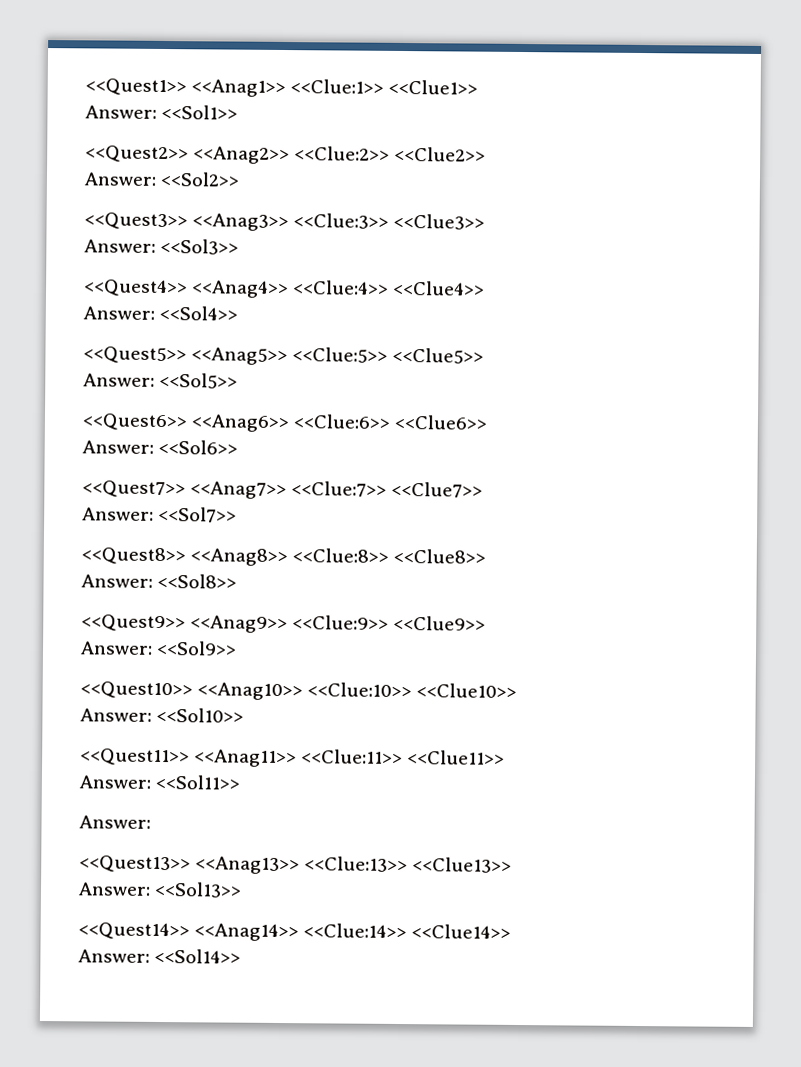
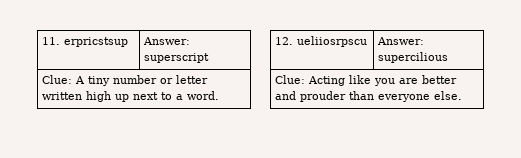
[85,78,479,98] [85,104,239,120] [85,145,487,165] [84,171,241,187] [84,212,486,232] [84,238,240,255] [83,279,486,299] [83,305,239,321] [83,346,485,366] [83,372,239,389] [82,413,488,433] [82,439,239,455] [82,480,484,500] [82,506,238,523] [81,547,487,567] [81,573,238,589] [81,614,487,634] [80,640,238,656] [80,681,518,701] [80,707,245,723] [80,748,506,768] [79,774,241,790] [79,815,151,829] [79,855,513,875] [78,881,243,898] [78,922,512,942] [78,948,242,964] <<Quest1>> <<Anag1>> <<Clue:1>> <<Clue1>> // Answer: <<Sol1>> // <<Quest2>> <<Anag2>> <<Clue:2>> <<Clue2>> // Answer: <<Sol2>> // <<Quest3>> <<Anag3>> <<Clue:3>> <<Clue3>> // Answer: <<Sol3>> // <<Quest4>> <<Anag4>> <<Clue:4>> <<Clue4>> // Answer: <<Sol4>> // <<Quest5>> <<Anag5>> <<Clue:5>> <<Clue5>> // Answer: <<Sol5>> // <<Quest6>> <<Anag6>> <<Clue:6>> <<Clue6>> // Answer: <<Sol6>> // <<Quest7>> <<Anag7>> <<Clue:7>> <<Clue7>> // Answer: <<Sol7>> // <<Quest8>> <<Anag8>> <<Clue:8>> <<Clue8>> // Answer: <<Sol8>> // <<Quest9>> <<Anag9>> <<Clue:9>> <<Clue9>> // Answer: <<Sol9>> // <<Quest10>> <<Anag10>> <<Clue:10>> <<Clue10>> // Answer: <<Sol10>> // <<Quest11>> <<Anag11>> <<Clue:11>> <<Clue11>> // Answer: <<Sol11>> // Answer: // <<Quest13>> <<Anag13>> <<Clue:13>> <<Clue13>> // Answer: <<Sol13>> // <<Quest14>> <<Anag14>> <<Clue:14>> <<Clue14>> // Answer: <<Sol14>> -> [41,37,128,47] [142,37,190,45] [143,53,209,63] [41,75,208,86] [41,91,219,102] [274,36,367,47] [376,37,424,45] [377,52,448,63] [274,75,457,86] [274,91,462,102] 11. erpricstsup | Answer: superscript // Clue: A tiny number or letter written high up next to a word. // 12. ueliiosrpscu | Answer: supercilious // Clue: Acting like you are better and prouder than everyone else.

